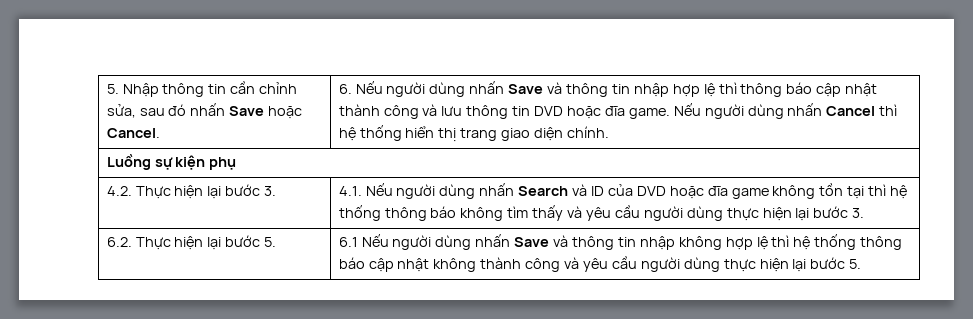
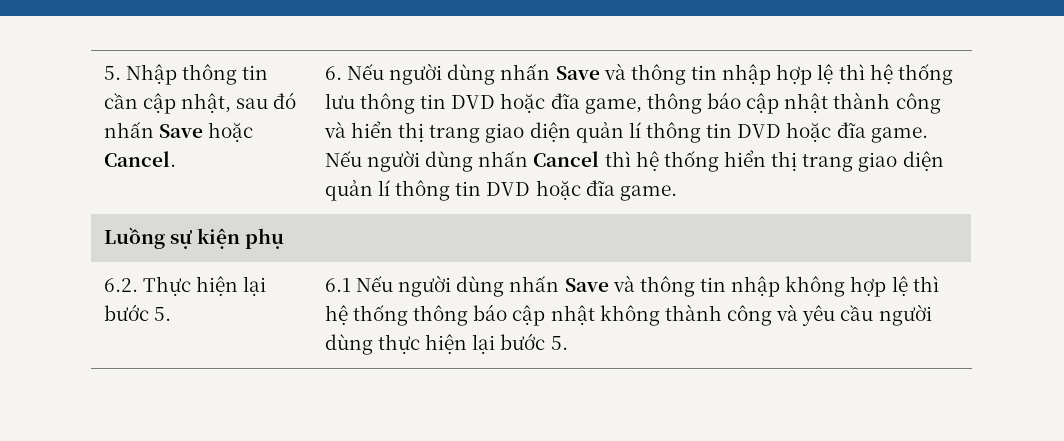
[259,82,298,94] [106,103,136,118] chỉnh sửa, -> [143,93,232,114] cập nhật,
(737, 88) none -> [869,64,953,85] [324,93,642,114] hệ thống lưu thông tin DVD hoặc đĩa game,
[441,106,463,116] lưu -> [351,121,641,143] hiển thị trang giao diện quản lí
[566,126,609,138] [106,154,237,170] [106,184,277,199] [338,183,908,199] [338,205,865,221] chính. // Luồng sự kiện phụ // 4.2. Thực hiện lại bước 3. | 4.1. Nếu người dùng nhấn Search và ID của DVD hoặc đĩa game không tồn tại thì hệ thống thông báo không tìm thấy và yêu cầu người dùng thực hiện lại bước 3. -> [324,180,677,201] [103,227,285,249] quản lí thông tin DVD hoặc đĩa game. // Luồng sự kiện phụ

